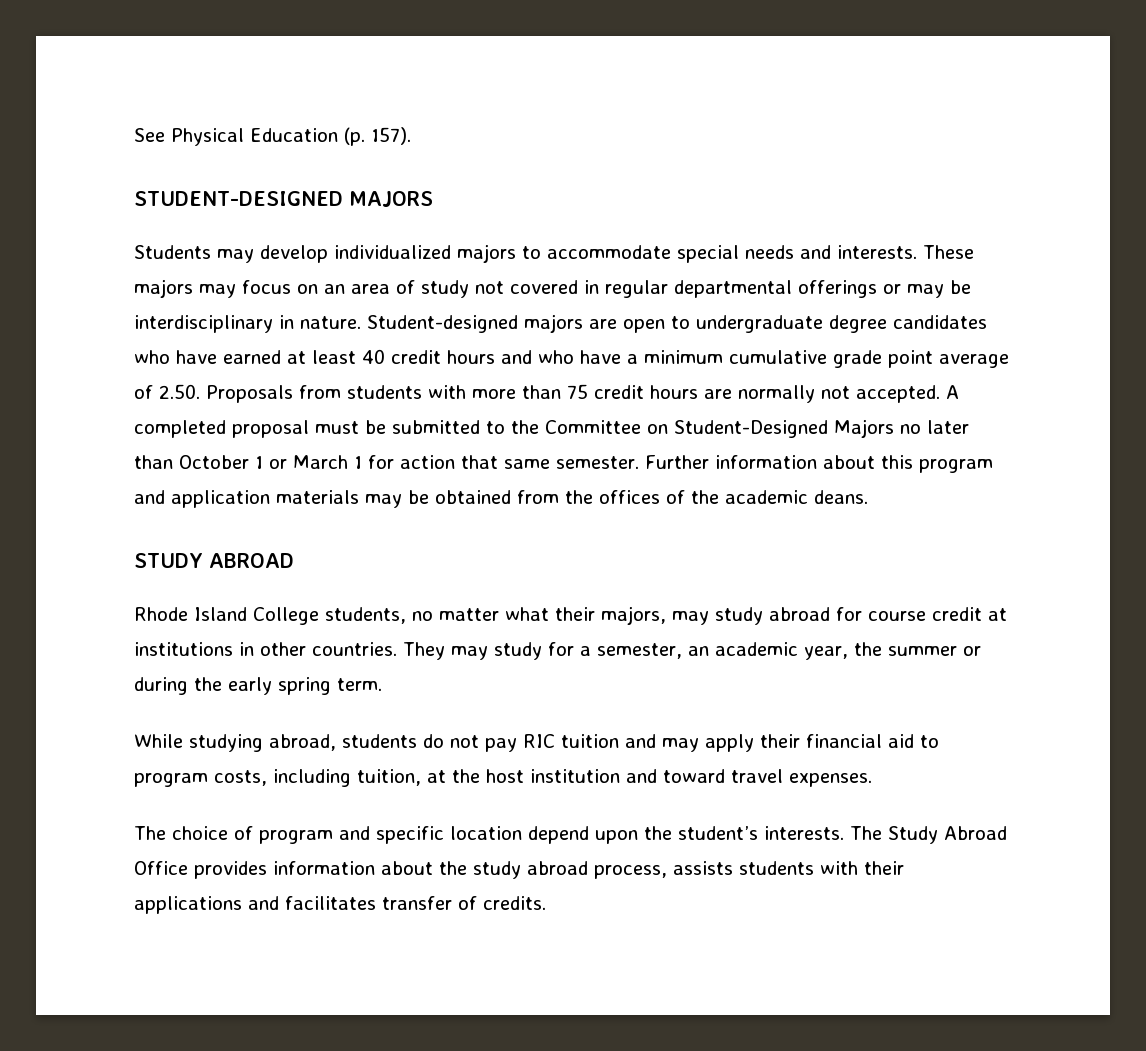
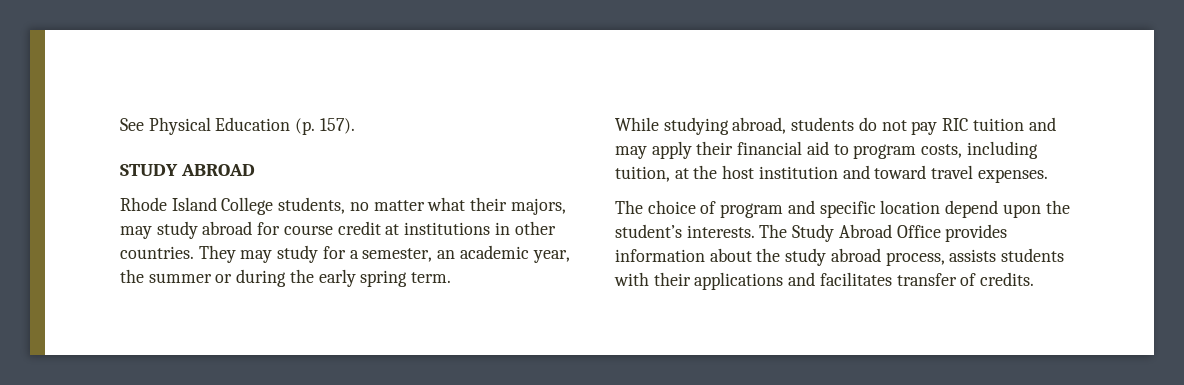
[134,191,433,207] [134,244,974,263] [134,279,971,298] [134,314,987,333] [134,349,1009,368] [134,384,959,403] [134,419,969,438] [134,455,993,473] [134,490,868,508] // STUDENT-DESIGNED MAJORS // Students may develop individualized majors to accommodate special needs and interests. These majors may focus on an area of study not covered in regular departmental offerings or may be interdisciplinary in nature. Student-designed majors are open to undergraduate degree candidates who have earned at least 40 credit hours and who have a minimum cumulative grade point average of 2.50. Proposals from students with more than 75 credit hours are normally not accepted. A completed proposal must be submitted to the Committee on Student-Designed Majors no later than October 1 or March 1 for action that same semester. Further information about this program and application materials may be obtained from the offices of the academic deans. -> (355, 126) none

